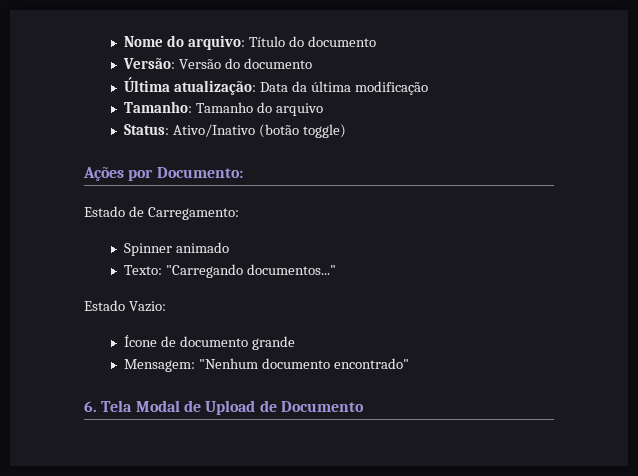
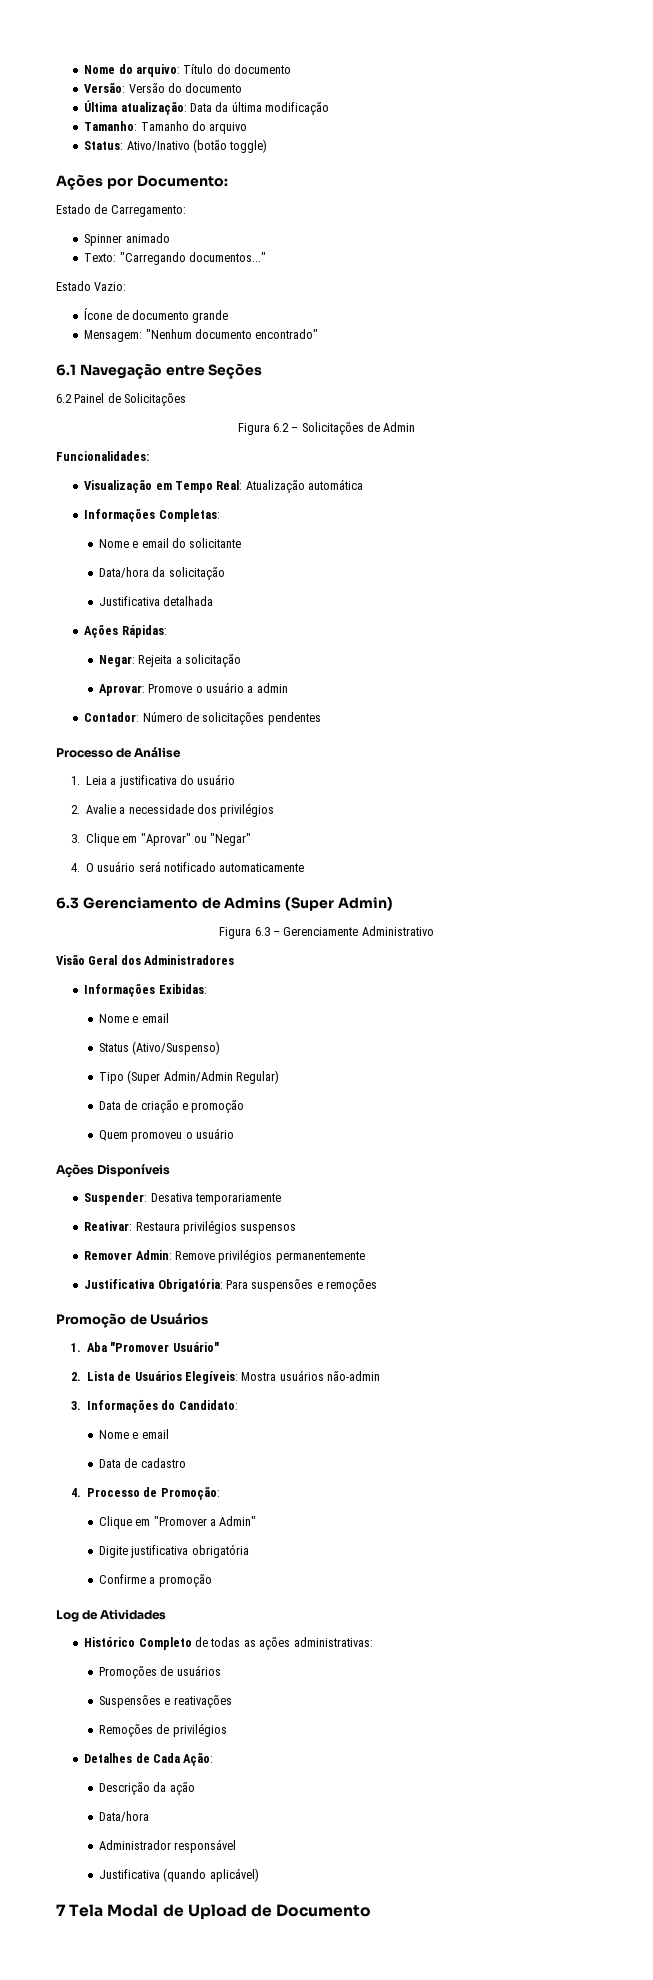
[84,401,97,412] 6. -> [56,363,263,379] [56,393,187,406] [237,422,416,435] [56,451,149,461] [84,479,364,493] [84,508,220,522] [98,538,242,548] [98,567,225,580] [98,596,214,606] [84,624,167,638] [98,654,241,667] [98,682,288,696] [84,712,321,725] [56,747,182,758] [70,774,236,788] [70,803,275,817] [70,833,252,846] [70,861,305,872] [56,897,393,911] [219,926,434,939] [56,954,235,965] [84,983,207,997] [98,1013,169,1023] [98,1041,221,1055] [98,1070,279,1084] [98,1100,245,1113] [98,1128,234,1142] [56,1164,171,1178] [84,1192,282,1205] [84,1220,297,1234] [84,1249,365,1263] [84,1279,378,1292] [56,1313,209,1328] [70,1342,219,1352] [70,1370,381,1384] [70,1399,238,1413] [98,1429,169,1439] [98,1458,186,1468] [70,1486,220,1500] [98,1516,257,1529] [98,1544,249,1558] [98,1574,212,1587] [56,1609,167,1622] [84,1637,373,1650] [98,1665,221,1679] [98,1695,232,1708] [98,1723,227,1737] [84,1752,214,1766] [98,1782,195,1795] [98,1811,149,1822] [98,1839,237,1853] [98,1868,259,1882] [56,1904,66,1916] 6.1 Navegação entre Seções // 6.2 Painel de Solicitações // Figura 6.2 – Solicitações de Admin // Funcionalidades: // Visualização em Tempo Real: Atualização automática // Informações Completas: // Nome e email do solicitante // Data/hora da solicitação // Justificativa detalhada // Ações Rápidas: // Negar: Rejeita a solicitação // Aprovar: Promove o usuário a admin // Contador: Número de solicitações pendentes // Processo de Análise // 1. Leia a justificativa do usuário // 2. Avalie a necessidade dos privilégios // 3. Clique em "Aprovar" ou "Negar" // 4. O usuário será notificado automaticamente // 6.3 Gerenciamento de Admins (Super Admin) // Figura 6.3 – Gerenciamente Administrativo // Visão Geral dos Administradores // Informações Exibidas: // Nome e email // Status (Ativo/Suspenso) // Tipo (Super Admin/Admin Regular) // Data de criação e promoção // Quem promoveu o usuário // Ações Disponíveis // Suspender: Desativa temporariamente // Reativar: Restaura privilégios suspensos // Remover Admin: Remove privilégios permanentemente // Justificativa Obrigatória: Para suspensões e remoções // Promoção de Usuários // 1. Aba "Promover Usuário" // 2. Lista de Usuários Elegíveis: Mostra usuários não-admin // 3. Informações do Candidato: // Nome e email // Data de cadastro // 4. Processo de Promoção: // Clique em "Promover a Admin" // Digite justificativa obrigatória // Confirme a promoção // Log de Atividades // Histórico Completo de todas as ações administrativas: // Promoções de usuários // Suspensões e reativações // Remoções de privilégios // Detalhes de Cada Ação: // Descrição da ação // Data/hora // Administrador responsável // Justificativa (quando aplicável) // 7

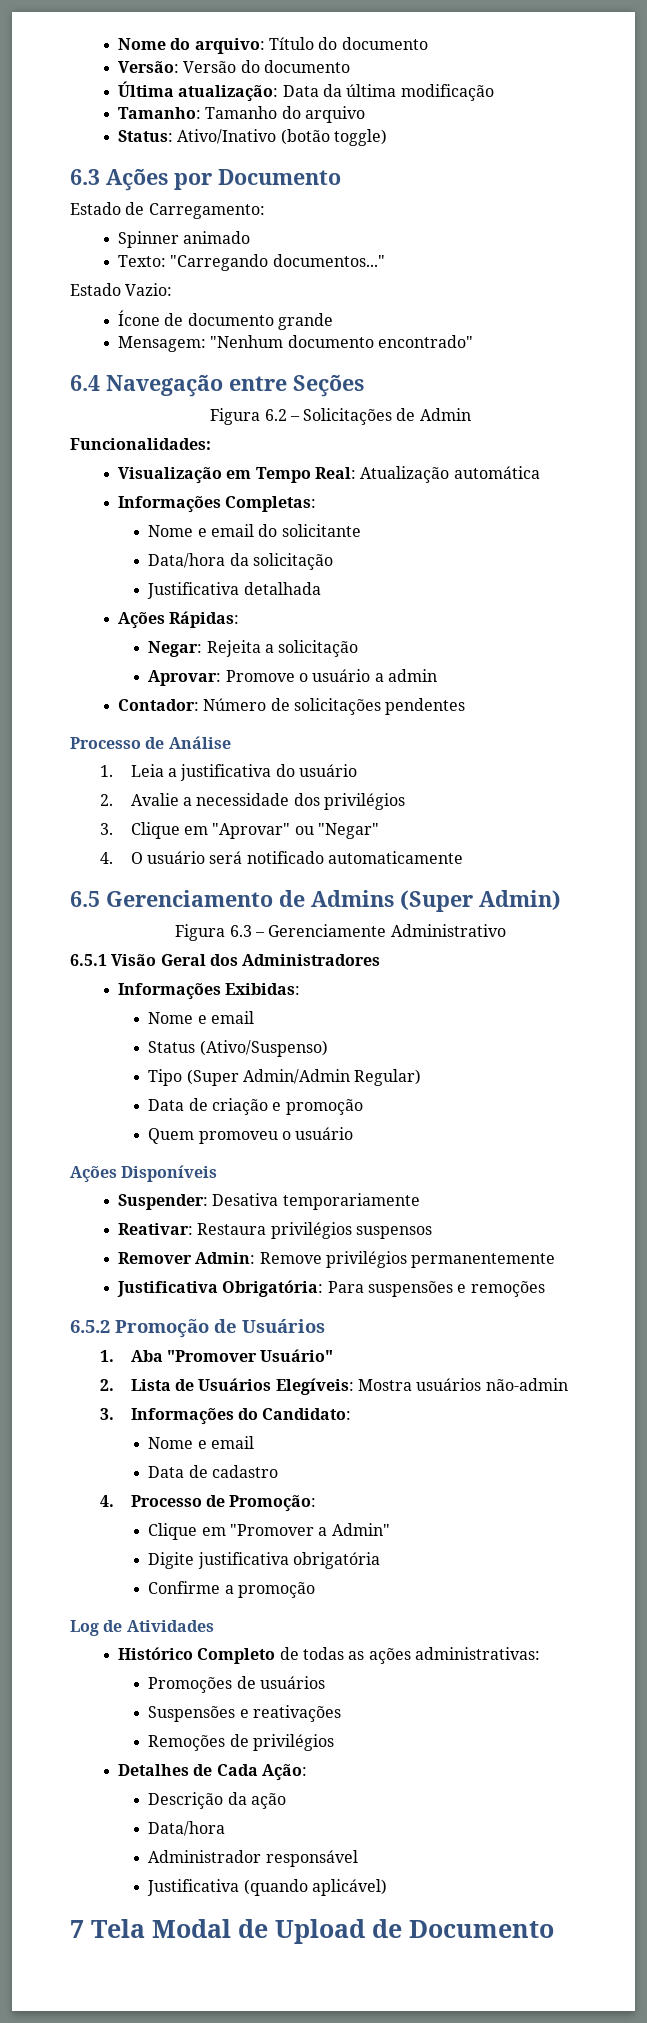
(268, 146) none -> [70,169,100,185] 6.3
[136,175,228,187] Documento: -> [218,169,341,185] Documento
[56,364,76,376] 6.1 -> [70,375,100,391] 6.4
[56,393,187,406] // 6.2 Painel de Solicitações -> (364, 385) none
[56,897,79,909] 6.3 -> [70,891,100,907] 6.5
(434, 931) none -> [70,954,107,966] 6.5.1
(378, 1285) none -> [70,1320,110,1333] 6.5.2

